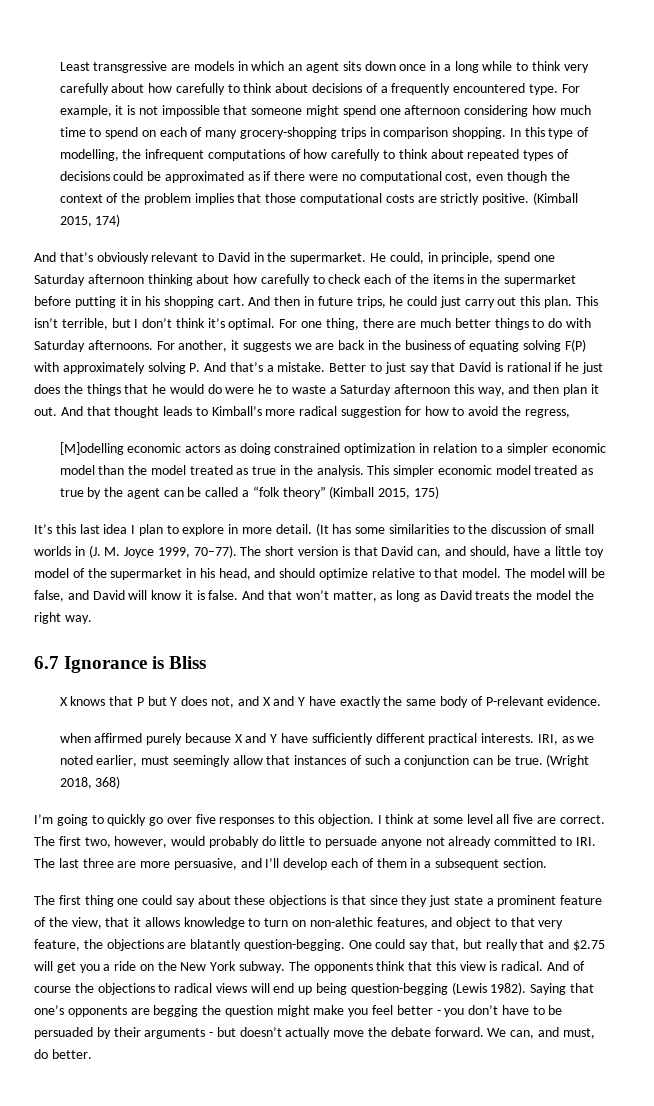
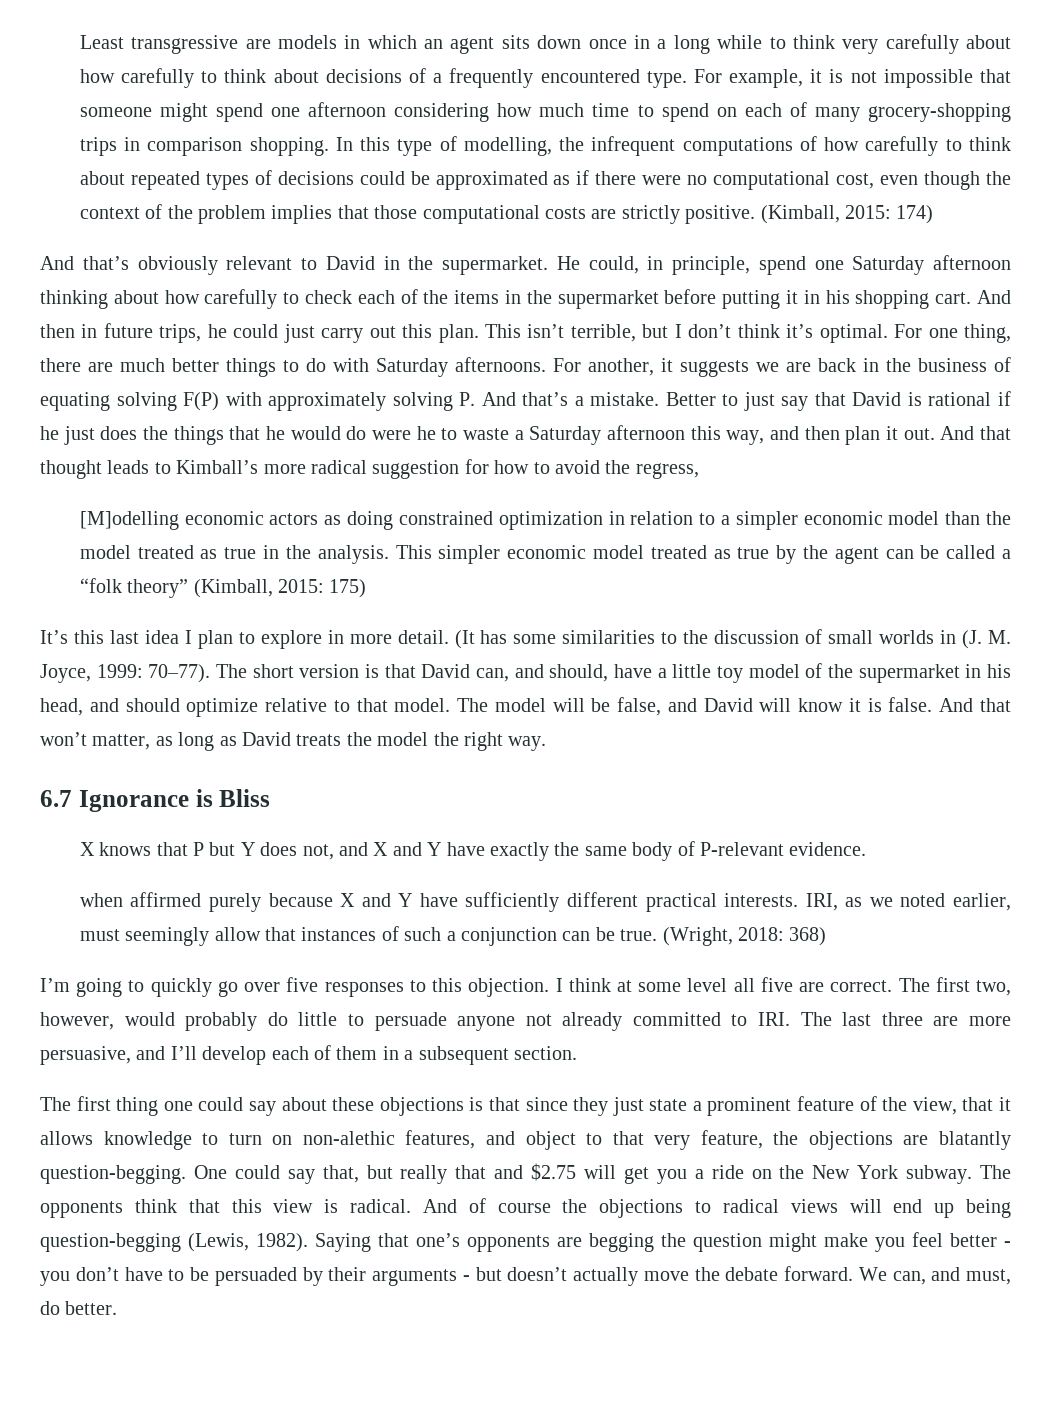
[532,192,578,205] [59,216,92,227] (Kimball 2015, -> [760,205,892,224] (Kimball, 2015:
[329,486,411,499] (Kimball 2015, -> [193,579,325,598] (Kimball, 2015:
[124,547,190,558] Joyce 1999, -> [40,664,143,683] Joyce, 1999:
[546,754,590,767] [59,777,92,789] (Wright 2018, -> [662,927,785,946] (Wright, 2018:
[451,982,487,995] (Lewis -> [188,1233,249,1252] (Lewis,

